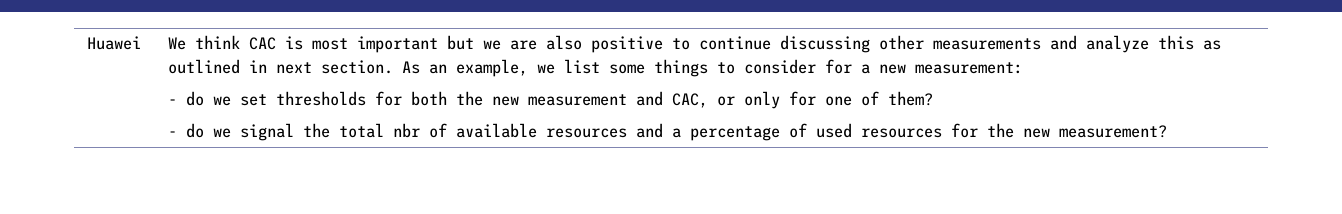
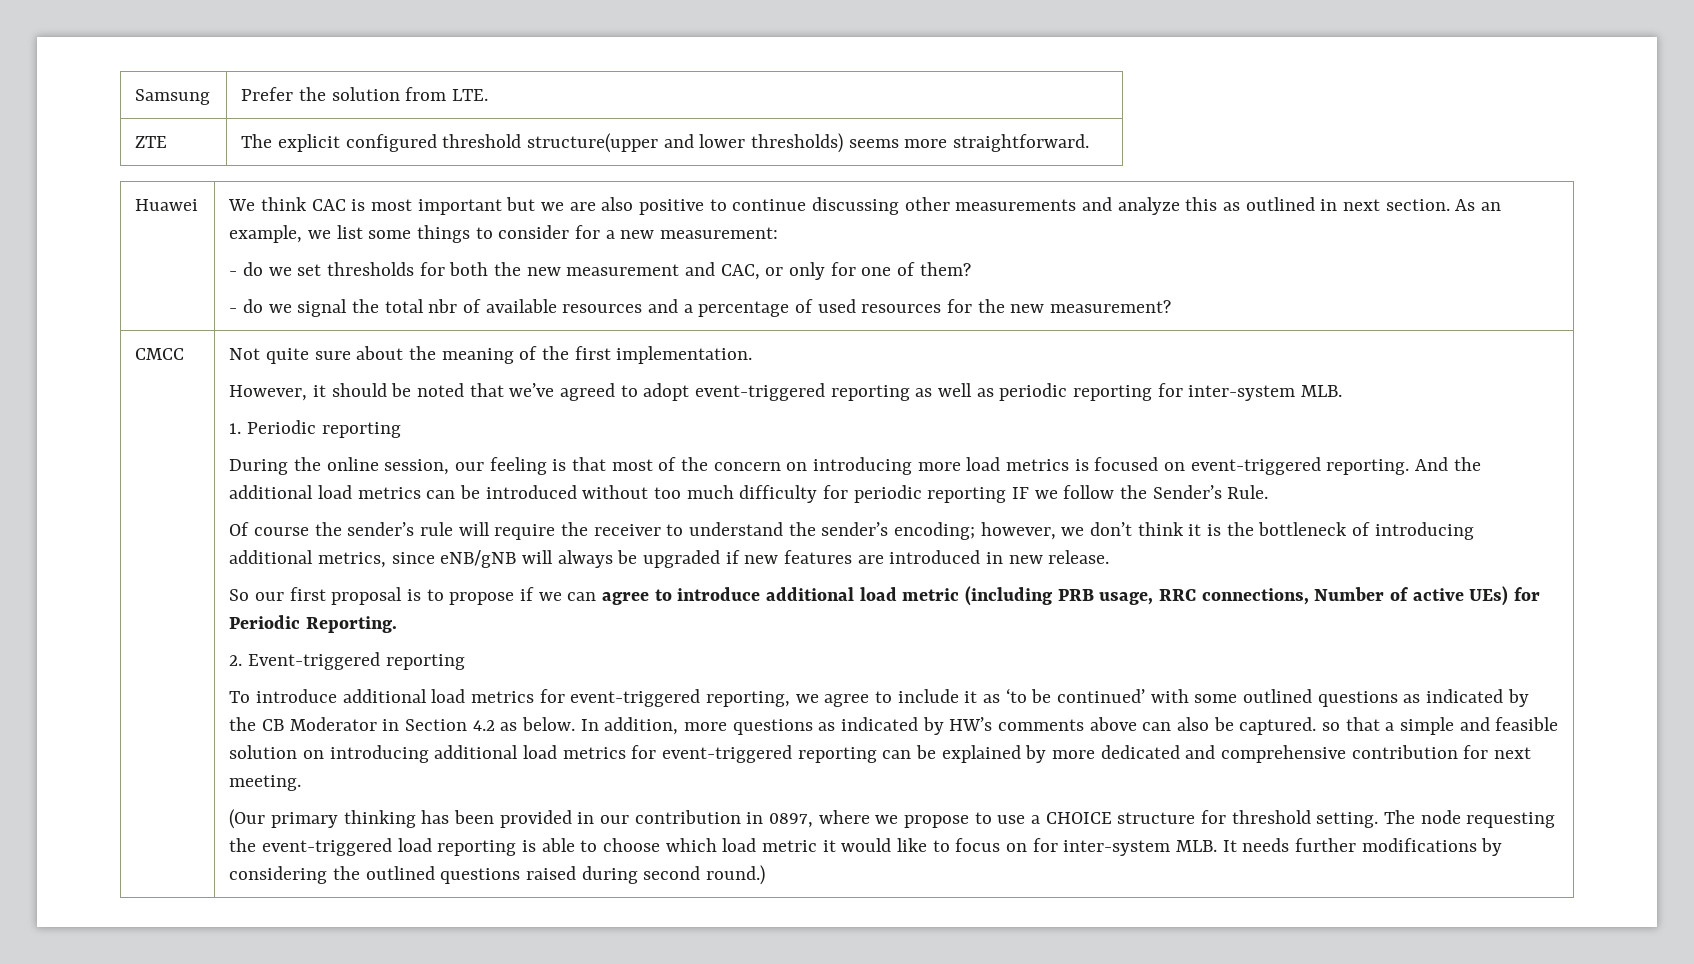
(87, 43) none -> [135,89,211,105] [241,87,488,101] [135,136,168,148] [241,133,1089,153] Samsung | Prefer the solution from LTE. // ZTE | The explicit configured threshold structure(upper and lower thresholds) seems more straightforward. //
(1168, 131) none -> [135,348,185,360] [229,346,753,364] [229,383,1342,401] [229,420,401,438] [229,457,1481,475] [229,485,1269,503] [229,522,1474,540] [229,550,1110,568] [229,586,1540,606] [229,615,397,633] [229,652,465,670] [229,688,1529,707] [229,717,1559,735] [229,745,1531,763] [229,775,302,791] [229,809,1556,829] [229,838,1503,856] [229,865,765,885] // CMCC | Not quite sure about the meaning of the first implementation. // However, it should be noted that we’ve agreed to adopt event-triggered reporting as well as periodic reporting for inter-system MLB. // 1. Periodic reporting // During the online session, our feeling is that most of the concern on introducing more load metrics is focused on event-triggered reporting. And the additional load metrics can be introduced without too much difficulty for periodic reporting IF we follow the Sender’s Rule. // Of course the sender’s rule will require the receiver to understand the sender’s encoding; however, we don’t think it is the bottleneck of introducing additional metrics, since eNB/gNB will always be upgraded if new features are introduced in new release. // So our first proposal is to propose if we can agree to introduce additional load metric (including PRB usage, RRC connections, Number of active UEs) for Periodic Reporting. // 2. Event-triggered reporting // To introduce additional load metrics for event-triggered reporting, we agree to include it as ‘to be continued’ with some outlined questions as indicated by the CB Moderator in Section 4.2 as below. In addition, more questions as indicated by HW’s comments above can also be captured. so that a simple and feasible solution on introducing additional load metrics for event-triggered reporting can be explained by more dedicated and comprehensive contribution for next meeting. // (Our primary thinking has been provided in our contribution in 0897, where we propose to use a CHOICE structure for threshold setting. The node requesting the event-triggered load reporting is able to choose which load metric it would like to focus on for inter-system MLB. It needs further modifications by considering the outlined questions raised during second round.)

